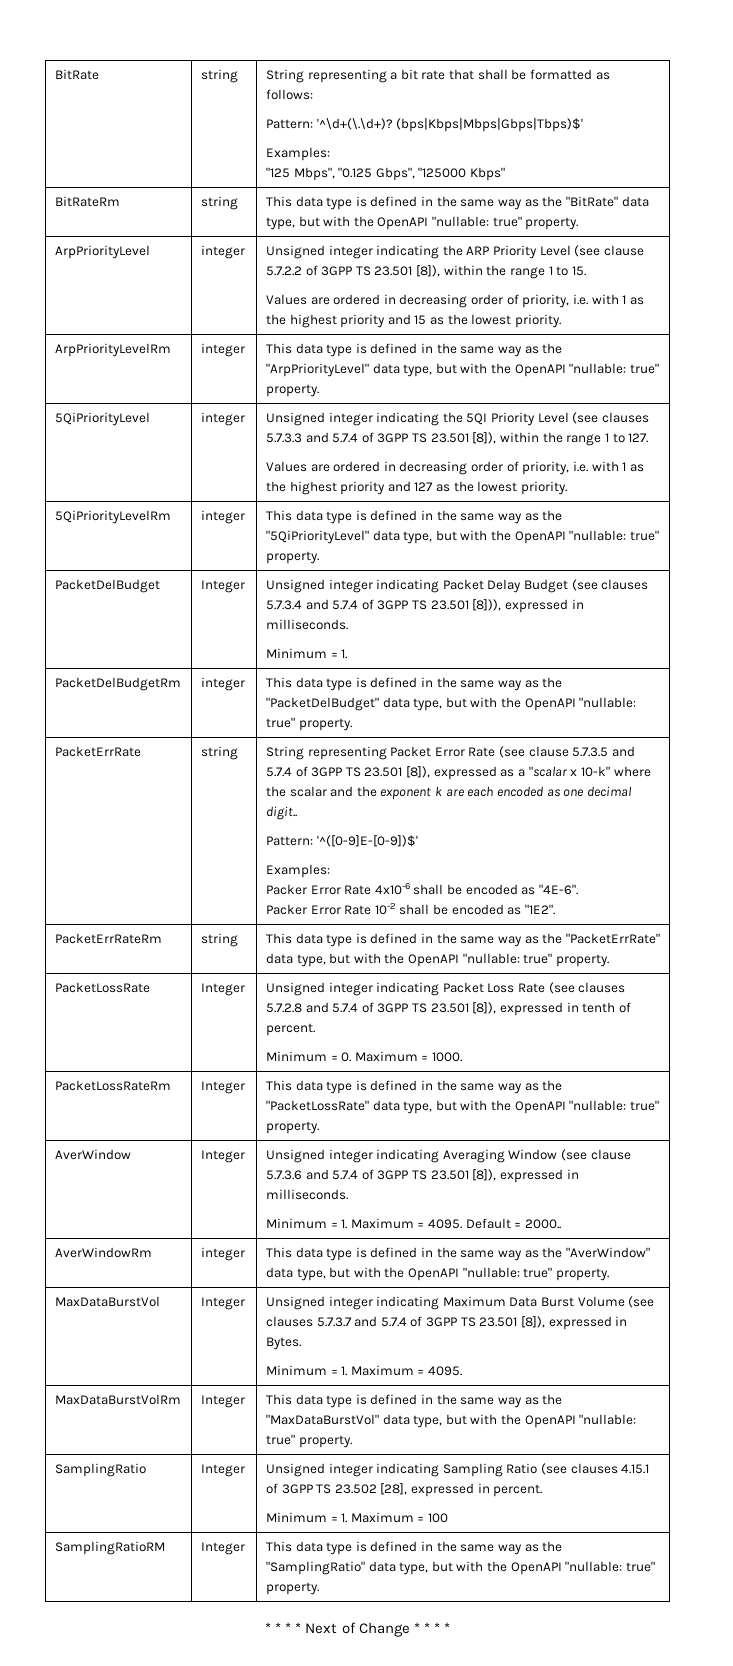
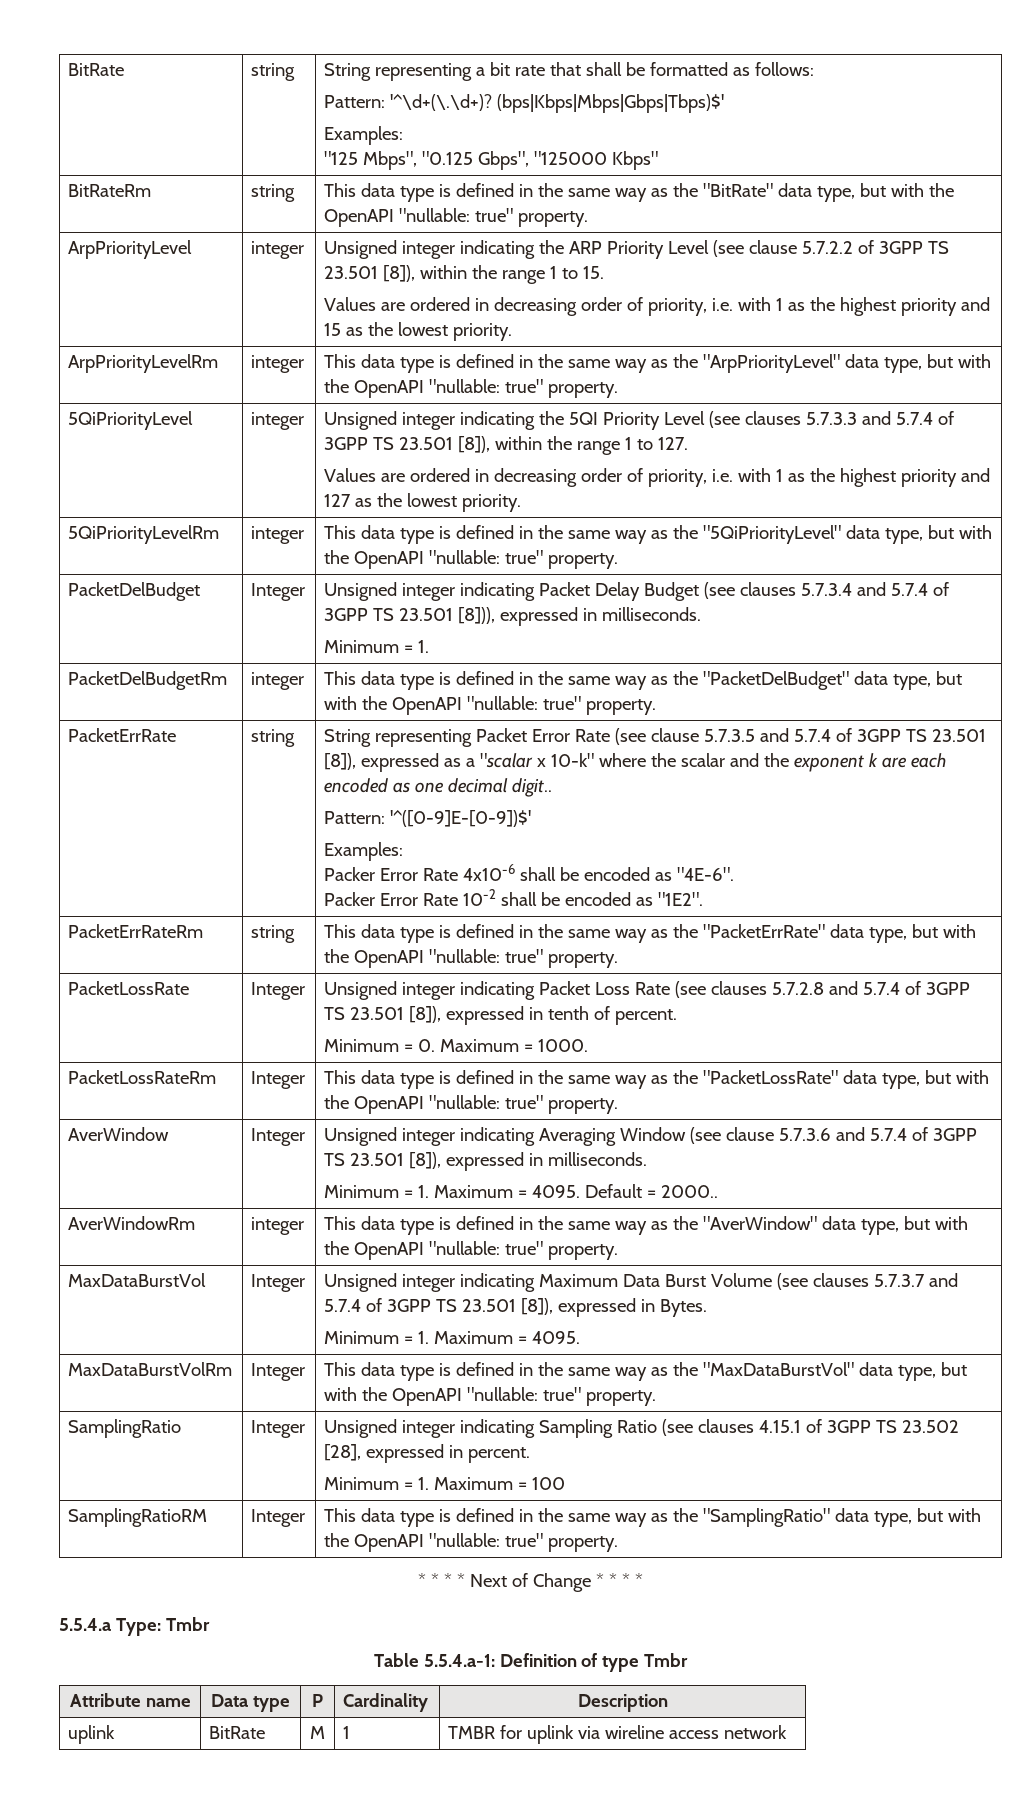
(450, 1627) none -> [59,1617,210,1636] [373,1653,689,1672] [69,1693,191,1707] [211,1694,290,1712] [312,1694,323,1707] [343,1693,429,1712] [577,1694,668,1712] [68,1725,116,1744] [209,1726,266,1739] [310,1726,325,1739] [343,1726,351,1739] [448,1725,788,1744] // 5.5.4.a Type: Tmbr // Table 5.5.4.a-1: Definition of type Tmbr // Attribute name | Data type | P | Cardinality | Description // uplink | BitRate | M | 1 | TMBR for uplink via wireline access network

